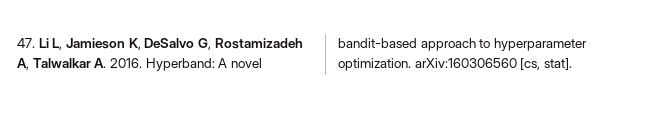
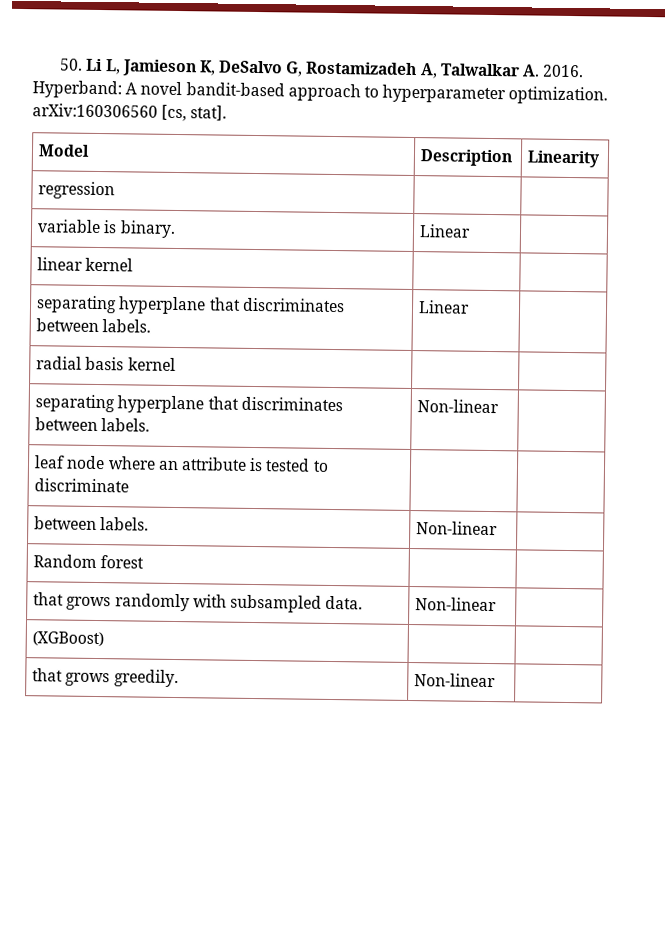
[17,38,35,48] 47. -> [60,58,84,71] 50.
(572, 64) none -> [38,144,91,157] [420,149,514,167] [527,150,601,168] [38,181,116,200] [37,219,176,238] [419,224,472,238] [37,257,134,272] [36,295,345,315] [36,318,152,333] [418,300,471,314] [36,356,176,371] [35,394,343,414] [35,417,151,432] [417,399,500,414] [34,455,329,472] [34,478,130,493] [34,516,150,531] [416,521,499,536] [33,554,145,569] [33,592,364,613] [415,597,498,612] [32,631,105,647] [32,668,179,688] [414,673,497,688] // Model | Description | Linearity // regression | | // variable is binary. | Linear | // linear kernel | | // separating hyperplane that discriminates between labels. | Linear | // radial basis kernel | | // separating hyperplane that discriminates between labels. | Non-linear | // leaf node where an attribute is tested to discriminate | | // between labels. | Non-linear | // Random forest | | // that grows randomly with subsampled data. | Non-linear | // (XGBoost) | | // that grows greedily. | Non-linear |

